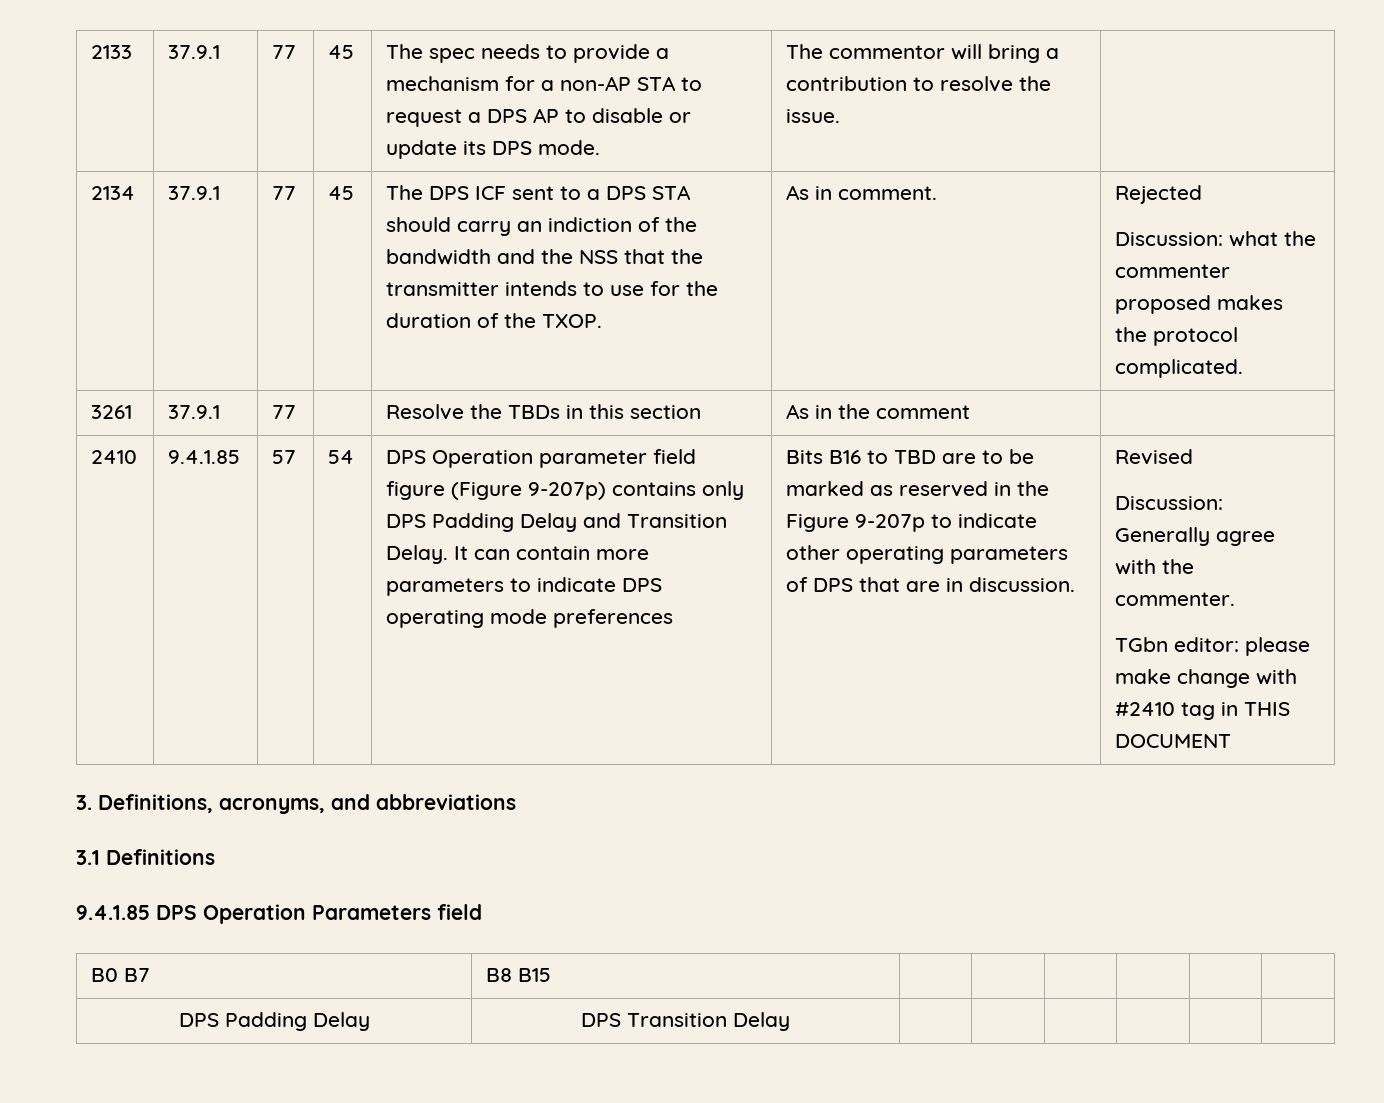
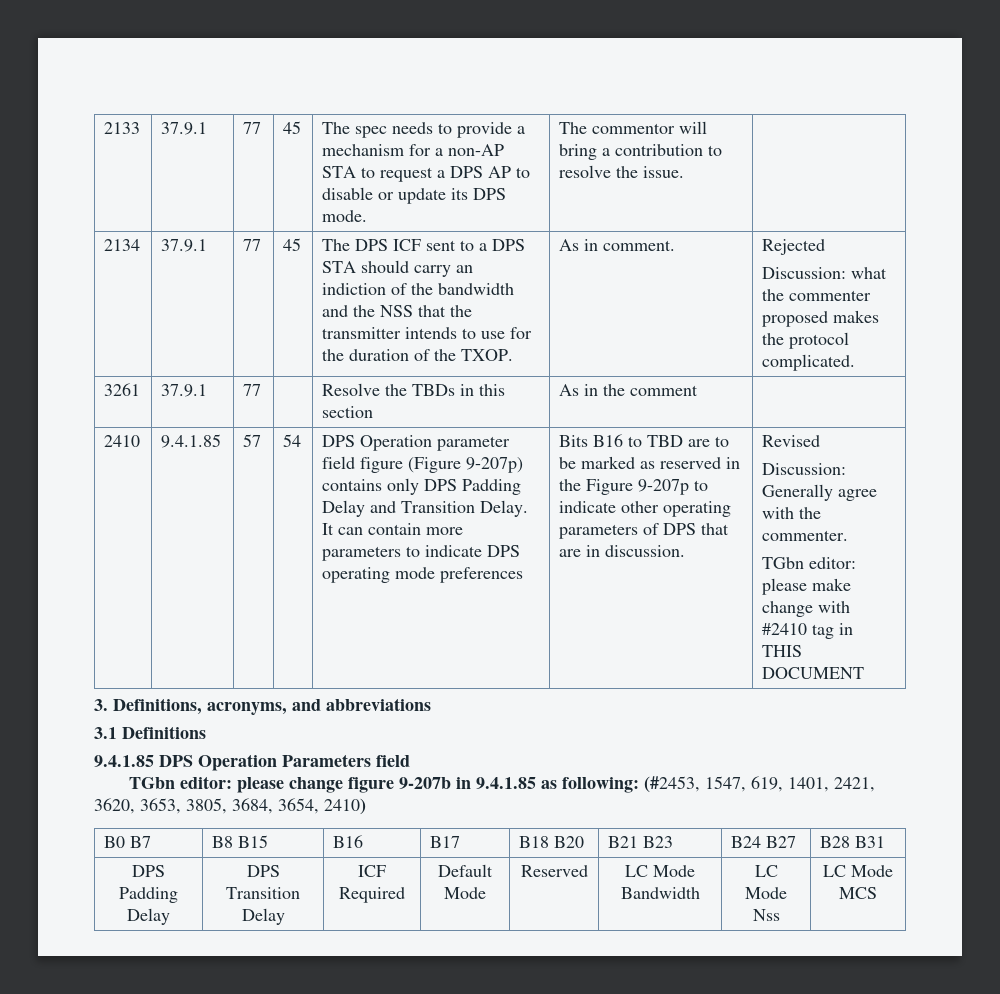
[91,968,151,982] [486,968,552,982] // B0 B7 | B8 B15 | | | | | | -> [129,776,876,793] [94,798,366,815] [104,836,152,848] [212,835,269,848] [333,835,364,848] [430,836,461,848] [519,836,585,848] [608,836,674,848] [731,836,797,848] [820,836,886,848] // TGbn editor: please change figure 9-207b in 9.4.1.85 as following: (#2453, 1547, 619, 1401, 2421, 3620, 3653, 3805, 3684, 3654, 2410) // B0 B7 | B8 B15 | B16 | B17 | B18 B20 | B21 B23 | B24 B27 | B28 B31
(790, 1021) | | | | | -> [358,865,386,877] [339,887,405,903] [438,864,493,877] [444,887,486,899] [520,865,588,877] [625,865,695,877] [620,887,700,899] [754,865,778,877] [745,887,787,899] [752,909,780,921] [823,865,893,877] [839,887,877,899] ICF Required | Default Mode | Reserved | LC Mode Bandwidth | LC Mode Nss | LC Mode MCS

